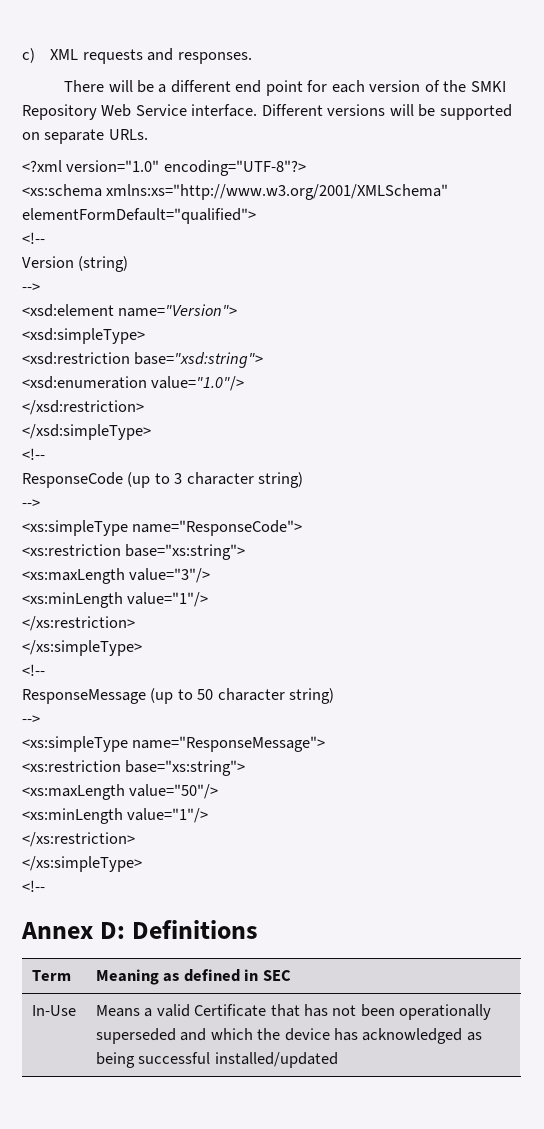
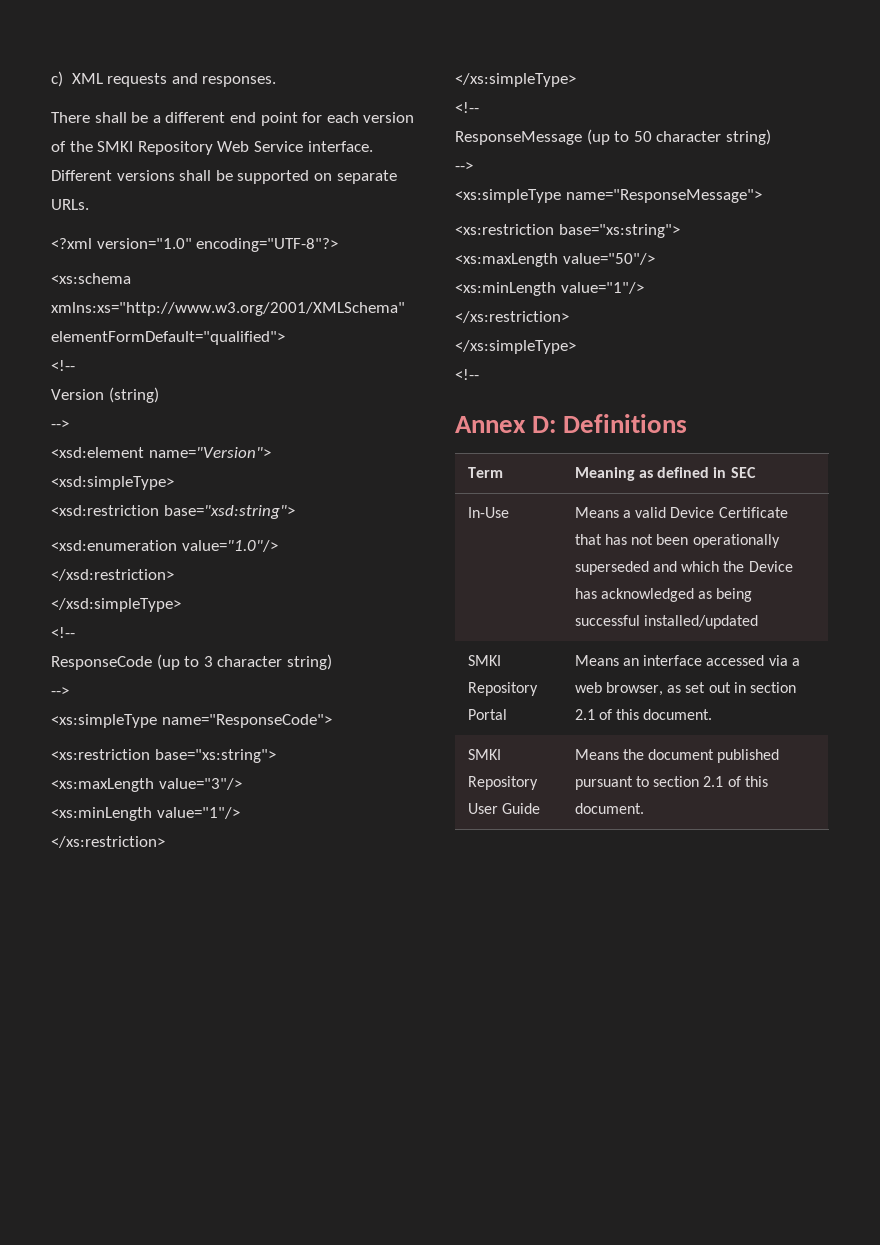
[108,80,133,92] will -> [94,112,127,123] shall
[389,104,414,116] will -> [179,170,212,181] shall
(190, 1010) none -> [670,507,715,518] Device
[284,1028,330,1041] device -> [748,561,793,572] Device
(338, 1060) none -> [467,655,501,666] [467,682,538,696] [467,709,507,720] [574,655,800,666] [574,682,797,696] [574,709,713,720] [467,749,501,760] [467,776,538,790] [467,803,541,814] [574,749,780,763] [574,776,768,790] [574,803,644,814] // SMKI Repository Portal | Means an interface accessed via a web browser, as set out in section 2.1 of this document. // SMKI Repository User Guide | Means the document published pursuant to section 2.1 of this document.

